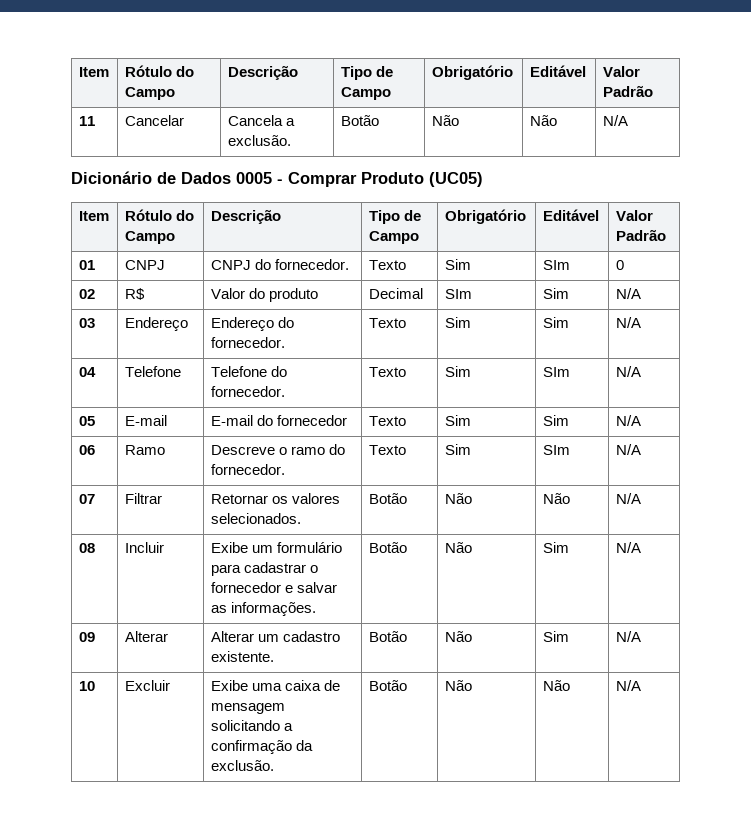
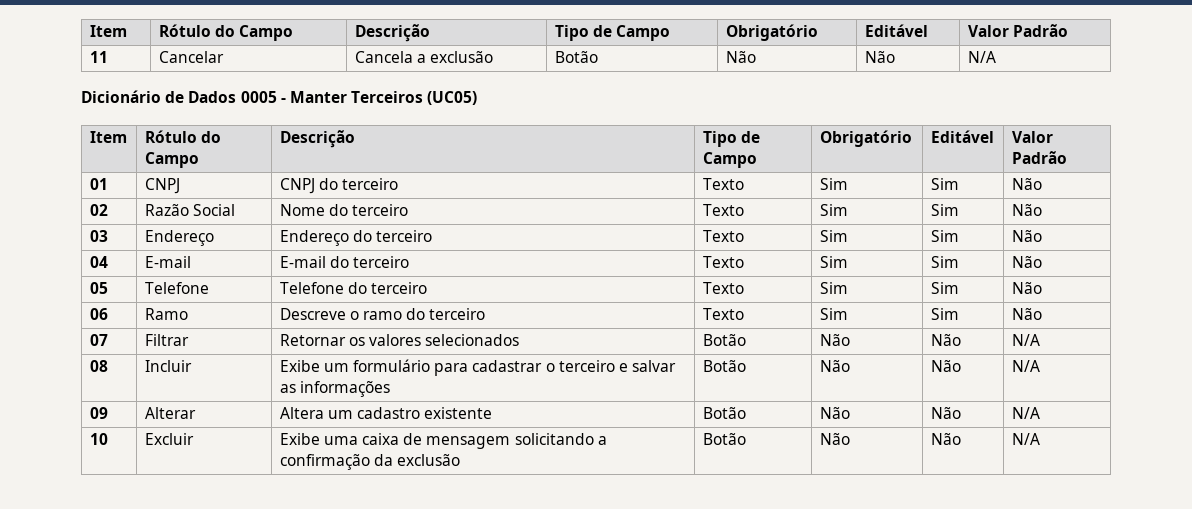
[227,135,291,146] exclusão. -> [430,51,494,63] exclusão
[288,172,424,187] Comprar Produto -> [289,91,424,103] Manter Terceiros
[275,259,350,270] [368,260,406,270] [444,259,471,270] [542,260,570,270] [615,260,624,270] fornecedor. | Texto | Sim | SIm | 0 -> [342,178,399,190] [702,178,744,190] [819,178,848,190] [930,178,959,190] [1011,178,1042,190] terceiro | Texto | Sim | Sim | Não
[124,288,145,300] [210,288,319,302] [368,288,423,299] [444,289,472,299] [542,288,569,299] [615,288,641,299] R$ | Valor do produto | Decimal | SIm | Sim | N/A -> [144,204,235,216] [279,204,409,216] [702,204,744,216] [819,204,848,216] [930,204,959,216] [1011,204,1042,216] Razão Social | Nome do terceiro | Texto | Sim | Sim | Não
[210,337,285,348] [368,318,406,328] [444,317,471,328] [542,317,569,328] [615,317,641,328] fornecedor. | Texto | Sim | Sim | N/A -> [376,230,433,242] [702,230,744,242] [819,230,848,242] [930,230,959,242] [1011,230,1042,242] terceiro | Texto | Sim | Sim | Não
[124,366,181,377] [210,366,287,377] [210,386,285,397] [368,367,406,377] [444,366,471,377] [542,367,570,377] [615,366,641,377] [78,416,95,426] | Telefone | Telefone do fornecedor. | Texto | Sim | SIm | N/A // 05 -> (108, 262) none
[277,415,348,426] [368,416,406,426] [444,415,471,426] [542,415,569,426] [615,415,641,426] fornecedor | Texto | Sim | Sim | N/A -> [353,256,410,268] [702,256,744,268] [819,256,848,268] [930,256,959,268] [1011,256,1042,268] [89,282,108,294] [144,282,209,294] [279,282,428,294] [702,282,744,294] [819,282,848,294] [930,282,959,294] [1011,282,1042,294] terceiro | Texto | Sim | Sim | Não // 05 | Telefone | Telefone do terceiro | Texto | Sim | Sim | Não
[210,464,285,475] [368,445,406,455] [444,444,471,455] [542,445,570,455] [615,444,641,455] fornecedor. | Texto | Sim | SIm | N/A -> [429,308,486,320] [702,308,744,320] [819,308,848,320] [930,308,959,320] [1011,308,1042,320] terceiro | Texto | Sim | Sim | Não
[210,513,301,524] selecionados. -> [425,334,520,346] selecionados
[210,582,281,593] fornecedor -> [558,360,615,372] terceiro
[230,602,316,616] [368,542,407,553] [444,542,472,553] [542,542,569,553] informações. | Botão | Não | Sim -> [299,381,390,397] [702,360,746,372] [819,360,850,372] [930,360,961,372] informações | Botão | Não | Não
[210,631,254,642] Alterar -> [279,407,324,419] Altera
[210,651,274,662] [368,631,407,642] [444,631,472,642] [542,631,569,642] existente. | Botão | Não | Sim -> [424,407,493,419] [702,407,746,419] [819,407,850,419] [930,407,961,419] existente | Botão | Não | Não
[210,760,274,771] exclusão. -> [397,454,461,466] exclusão

